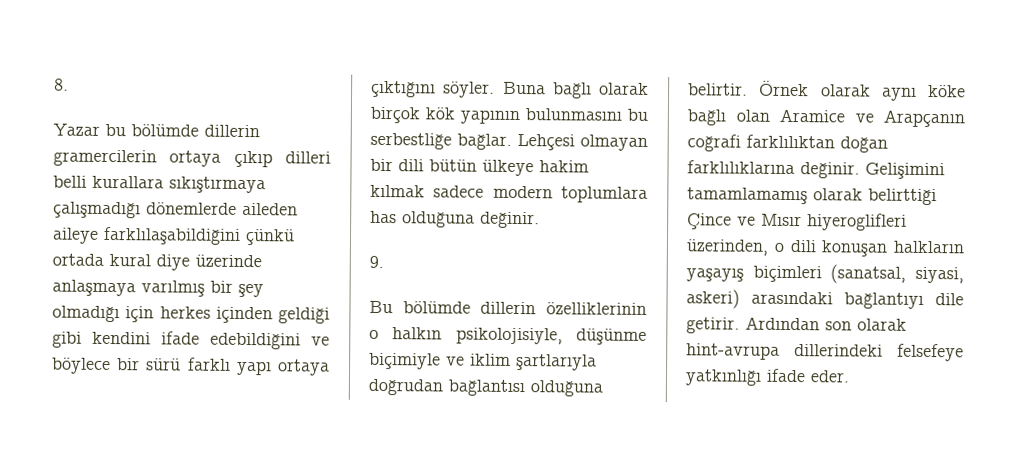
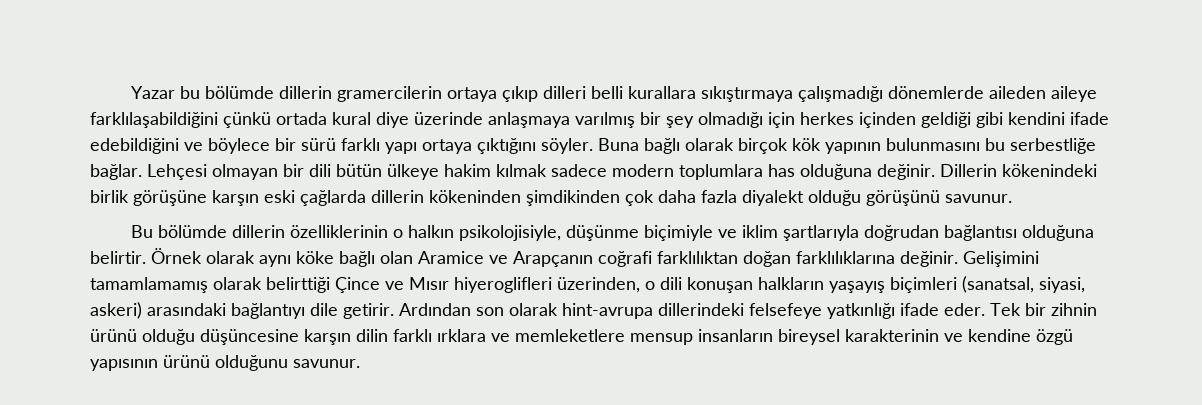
[54,78,69,91] 8. // -> (131, 92) none
[369,255,384,269] // 9. -> [940,164,1097,177] [90,190,1012,206] Dillerin kökenindeki birlik görüşüne karşın eski çağlarda dillerin kökeninden şimdikinden çok daha fazla diyalekt olduğu görüşünü savunur.
(850, 376) none -> [990,303,1097,316] [90,329,1073,345] [90,355,360,371] Tek bir zihnin ürünü olduğu düşüncesine karşın dilin farklı ırklara ve memleketlere mensup insanların bireysel karakterinin ve kendine özgü yapısının ürünü olduğunu savunur.

